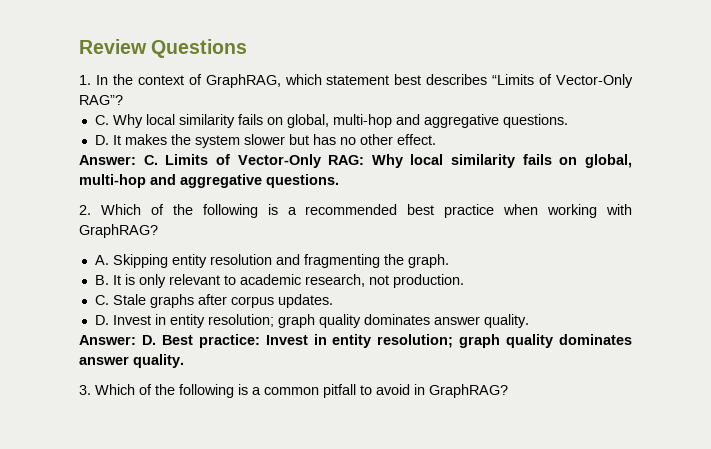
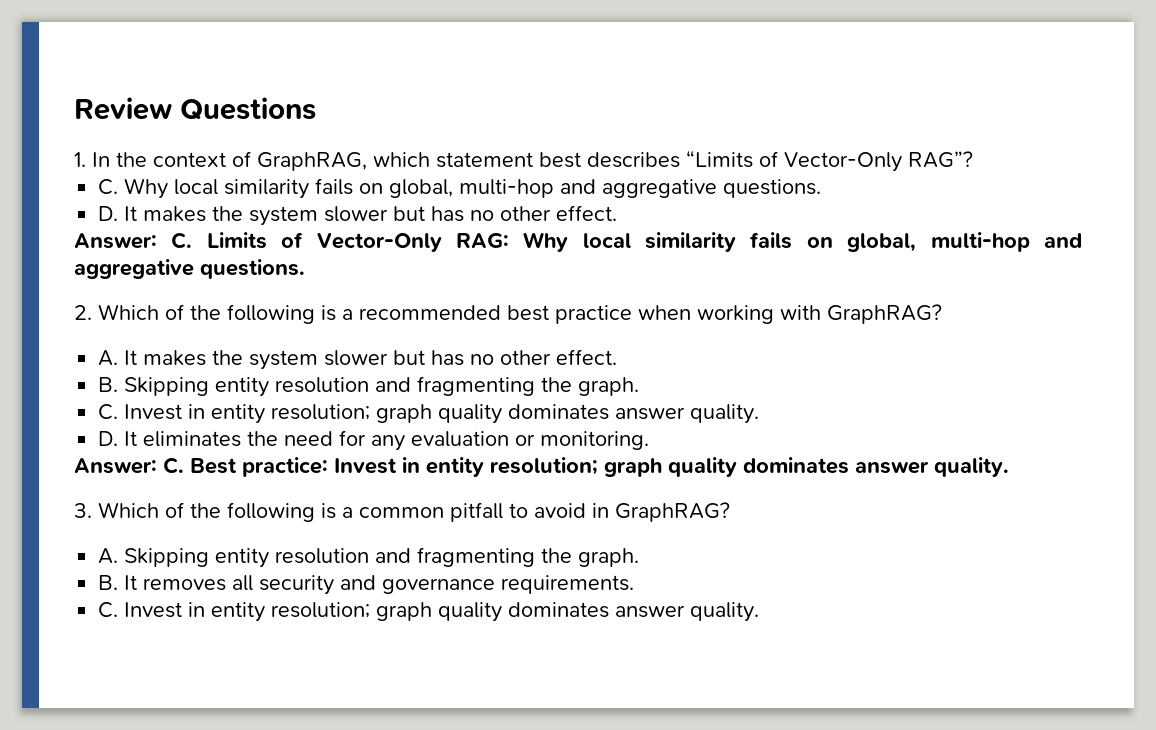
[112,254,449,268] [94,274,464,288] [94,294,333,308] [94,314,529,328] [79,335,156,345] Skipping entity resolution and fragmenting the graph. // B. It is only relevant to academic research, not production. // C. Stale graphs after corpus updates. // D. Invest in entity resolution; graph quality dominates answer quality. // Answer: D. -> [124,349,618,370] [98,376,640,397] [98,404,760,424] [98,430,650,451] [74,457,184,474] It makes the system slower but has no other effect. // B. Skipping entity resolution and fragmenting the graph. // C. Invest in entity resolution; graph quality dominates answer quality. // D. It eliminates the need for any evaluation or monitoring. // Answer: C.
(508, 391) none -> [98,547,640,568] [98,575,635,595] [98,602,760,622] // A. Skipping entity resolution and fragmenting the graph. // B. It removes all security and governance requirements. // C. Invest in entity resolution; graph quality dominates answer quality.

